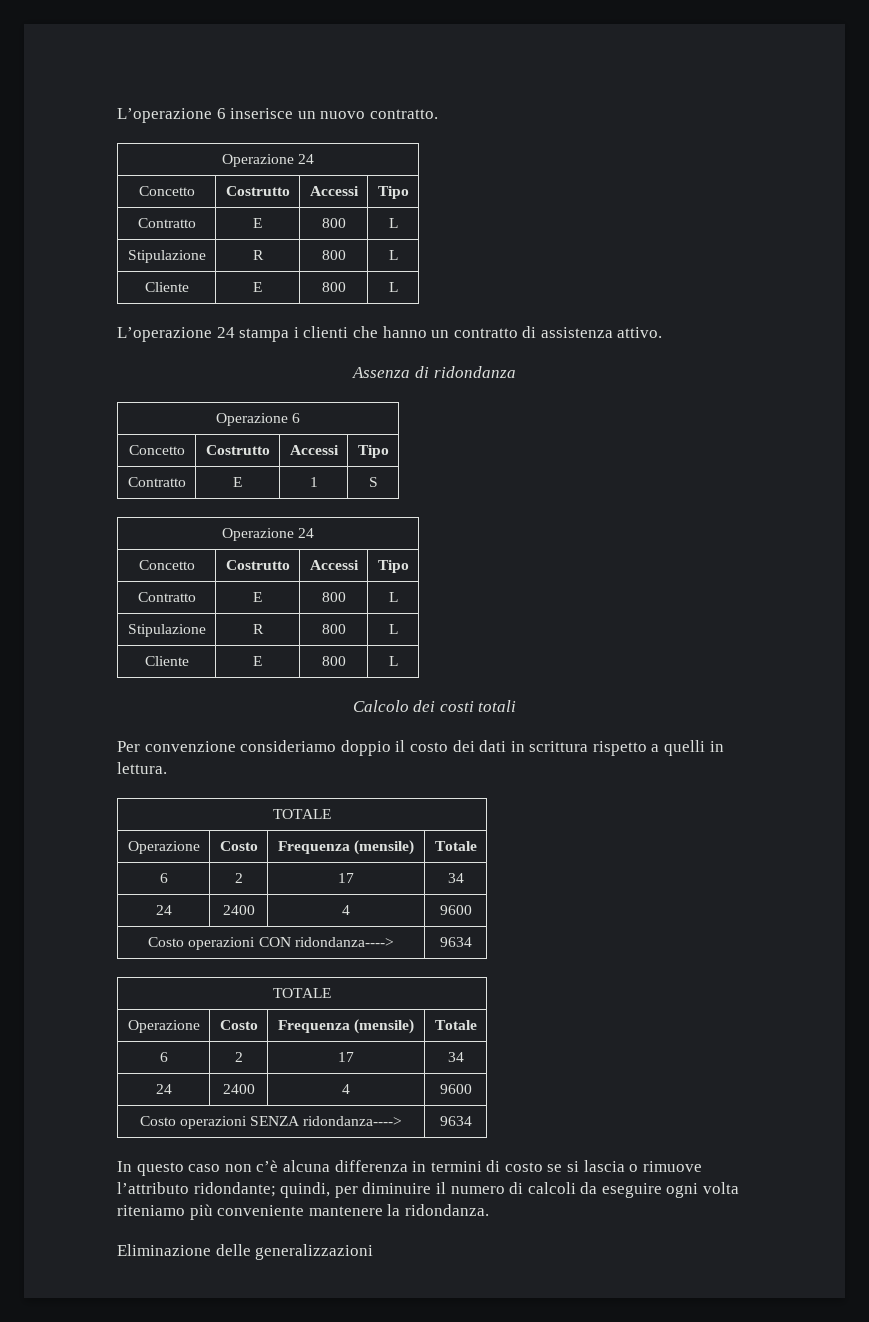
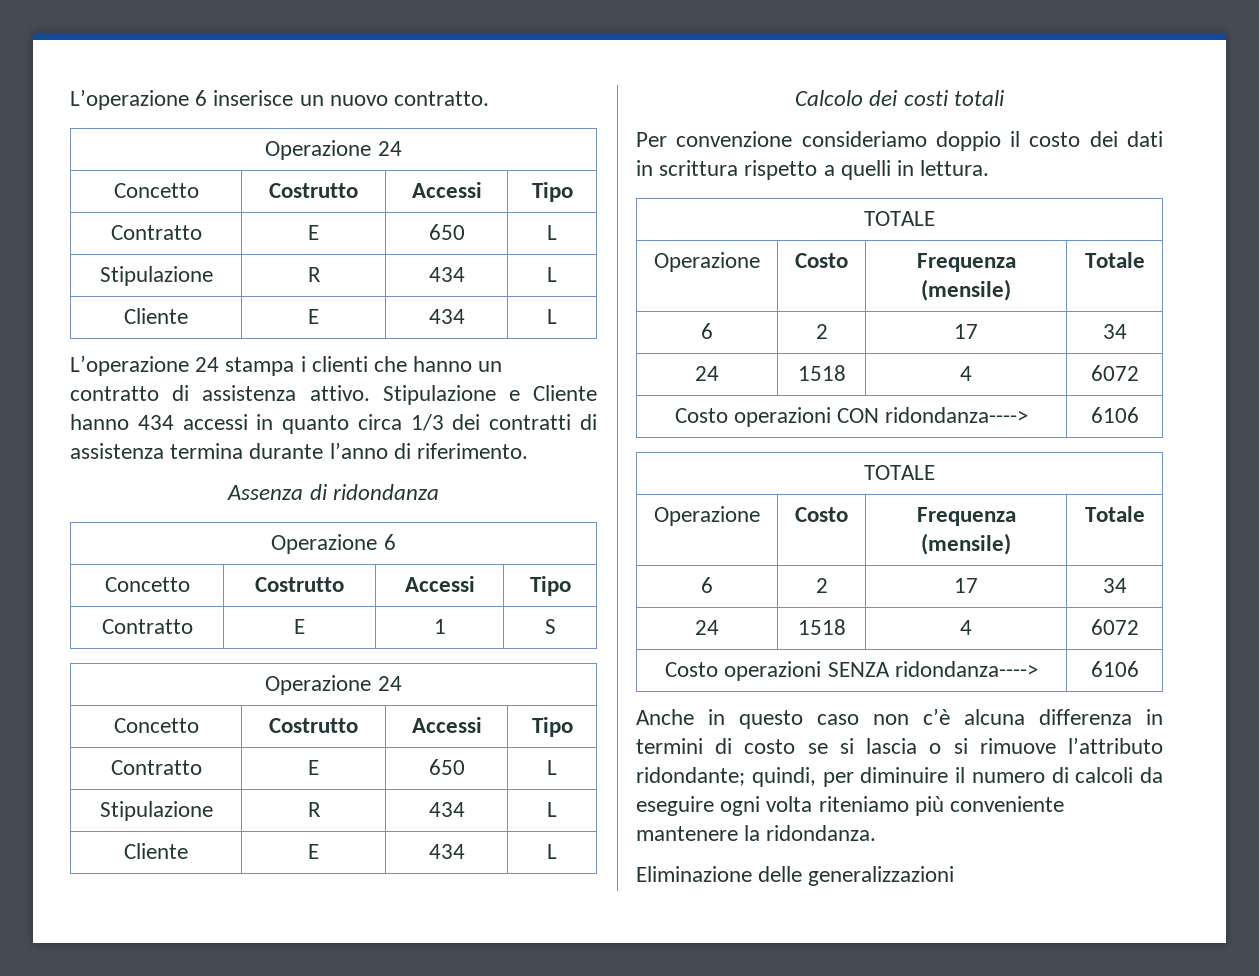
[321,218,346,228] [388,218,398,228] [127,250,206,263] [252,250,264,260] [321,250,346,260] [388,250,398,260] [144,282,189,292] [253,282,262,292] [321,282,346,292] 800 | L // Stipulazione | R | 800 | L // Cliente | E | 800 -> [428,224,465,240] [547,225,557,240] [99,266,213,286] [307,267,321,282] [428,267,465,282] [547,267,557,282] [124,308,188,324] [308,309,319,324] [428,309,465,324] 650 | L // Stipulazione | R | 434 | L // Cliente | E | 434
(663, 332) none -> [382,385,597,405] [70,414,597,434] [70,442,529,459] Stipulazione e Cliente hanno 434 accessi in quanto circa 1/3 dei contratti di assistenza termina durante l’anno di riferimento.
[321,592,346,602] [388,592,398,602] [127,624,206,637] [252,624,264,634] [321,624,346,634] [388,624,398,634] [144,656,189,666] [253,656,262,666] [321,656,346,666] 800 | L // Stipulazione | R | 800 | L // Cliente | E | 800 -> [428,759,465,775] [547,760,557,775] [99,801,213,821] [307,802,321,817] [428,802,465,817] [547,802,557,817] [124,843,188,859] [308,844,319,859] [428,844,465,859] 650 | L // Stipulazione | R | 434 | L // Cliente | E | 434
[222,905,255,915] [342,905,350,915] [439,905,472,915] 2400 | 4 | 9600 -> [797,365,846,381] [960,366,972,381] [1090,365,1139,381] 1518 | 4 | 6072
[439,937,472,947] 9634 -> [1090,407,1139,423] 6106
[222,1084,255,1094] [342,1084,350,1094] [439,1084,472,1094] 2400 | 4 | 9600 -> [797,619,846,635] [960,620,972,635] [1090,619,1139,635] 1518 | 4 | 6072
[439,1116,472,1126] [117,1161,132,1172] 9634 // In -> [1090,661,1139,677] [636,709,725,725] 6106 // Anche in
(639, 1168) none -> [953,738,968,754] si

